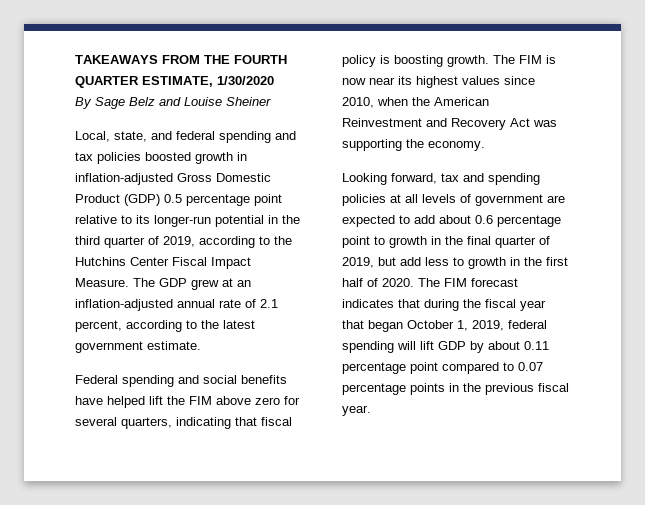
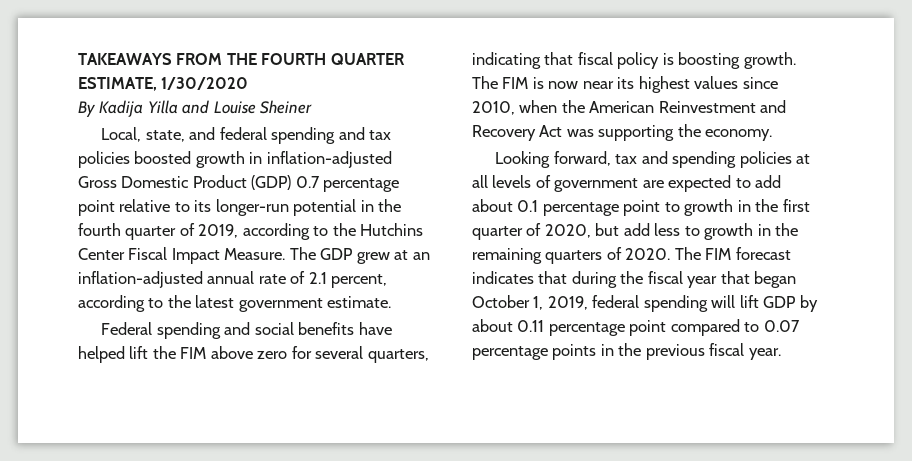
[95,97,155,109] Sage Belz -> [99,100,178,117] Kadija Yilla
[164,194,182,203] 0.5 -> [295,176,320,188] 0.7
[75,236,100,245] third -> [78,223,121,236] fourth
[475,215,493,224] 0.6 -> [517,200,539,212] 0.1
[467,236,550,248] [342,257,374,268] final quarter of 2019, -> [782,199,810,212] [472,223,591,240] first quarter of 2020,
[546,257,568,266] [342,278,363,287] first half -> [472,248,603,264] remaining quarters

